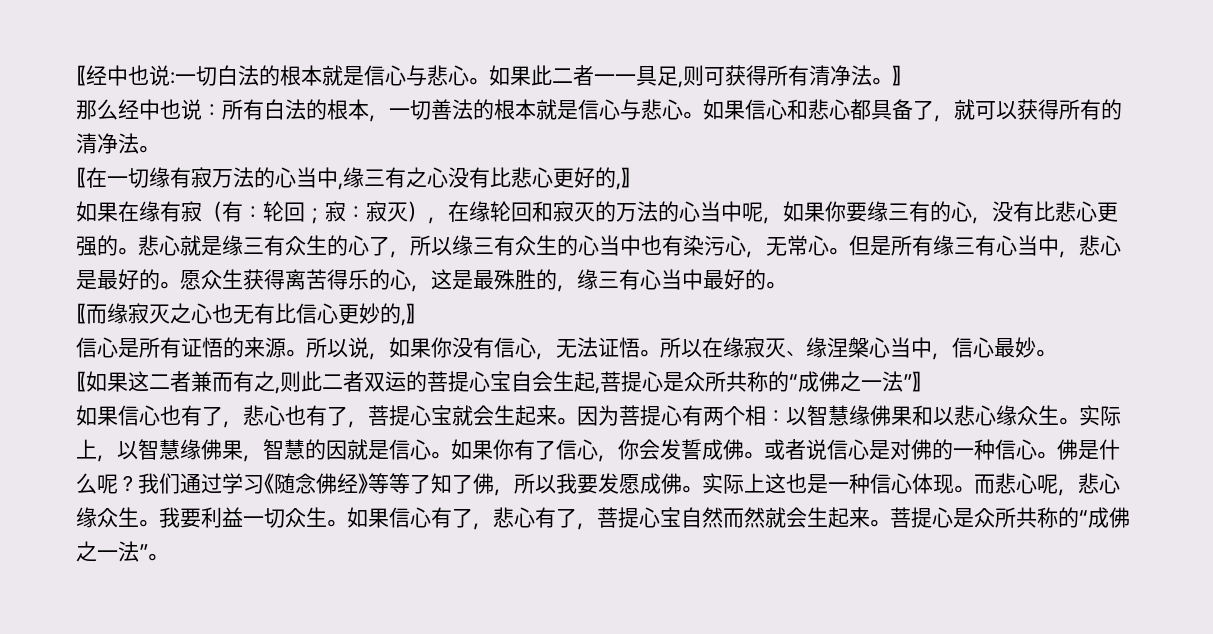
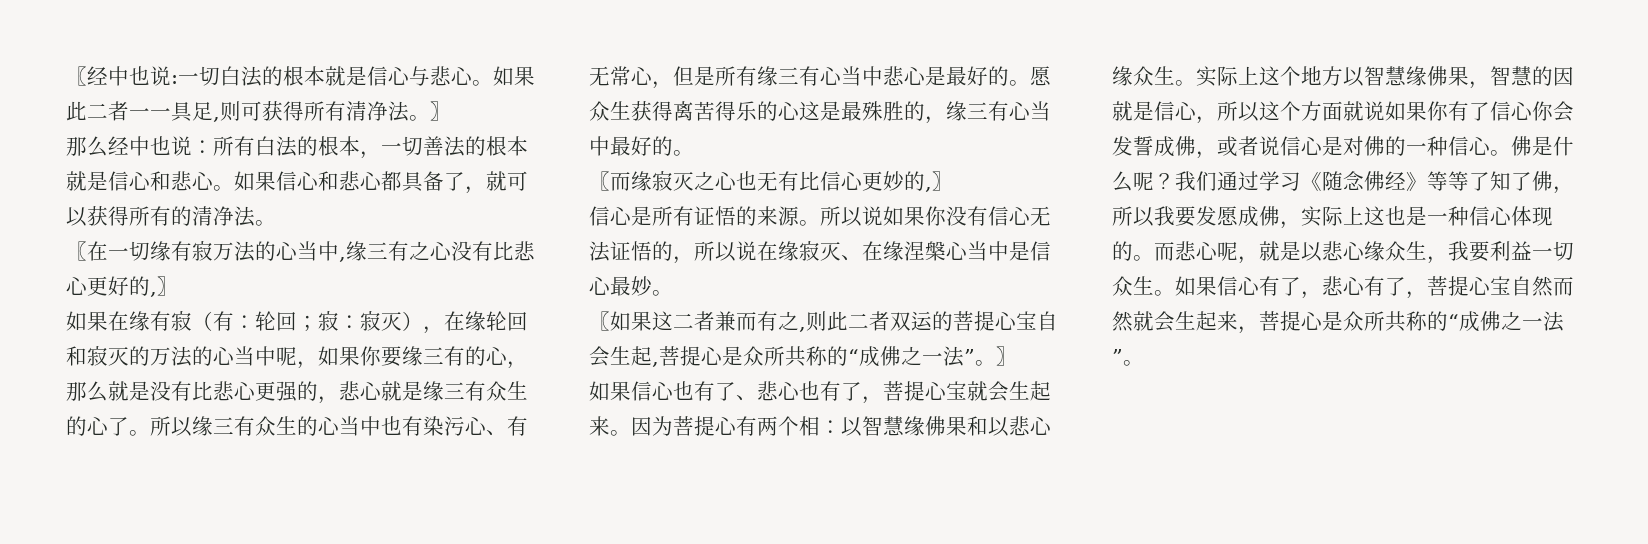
[620,99,641,120] 与 -> [150,171,171,191] 和
(992, 220) none -> [66,381,150,402] 那么就是
[118,247,138,255] 。 -> [318,396,339,404] ，
[390,251,410,258] ， -> [129,430,150,436] 。
[746,235,849,258] ，无常心。 -> [486,416,528,436] [589,66,673,89] 、有无常心，
[1059,251,1079,258] ， -> (883, 76) none
[411,285,431,292] ， -> (800, 110) none
[369,353,389,360] ， -> (883, 216) none
[536,353,556,360] ， -> (1031, 215) none
[640,337,702,358] 。所以 -> [652,241,757,264] 的，所以说
(806, 353) none -> [862,241,883,261] 在
[932,353,952,360] ， -> [1009,241,1030,261] 是
(912, 381) none -> [975,360,996,366] 。
[223,421,243,428] ， -> [736,395,757,401] 、
[97,455,117,462] ， -> [1259,66,1343,86] 这个地方
[431,451,451,459] 。 -> [1196,101,1385,124] ，所以这个方面就说
[598,455,618,462] ， -> (1533, 110) none
[744,451,764,459] 。 -> [1196,151,1217,159] ，
[682,485,702,493] 。 -> [1280,221,1301,229] ，
(954, 484) none -> [1112,241,1133,261] 的
[1078,473,1120,494] [76,507,159,528] 悲心缘众生。 -> [1259,241,1448,264] 就是以悲心缘众生，
[870,519,890,527] 。 -> [1238,326,1259,334] ，

